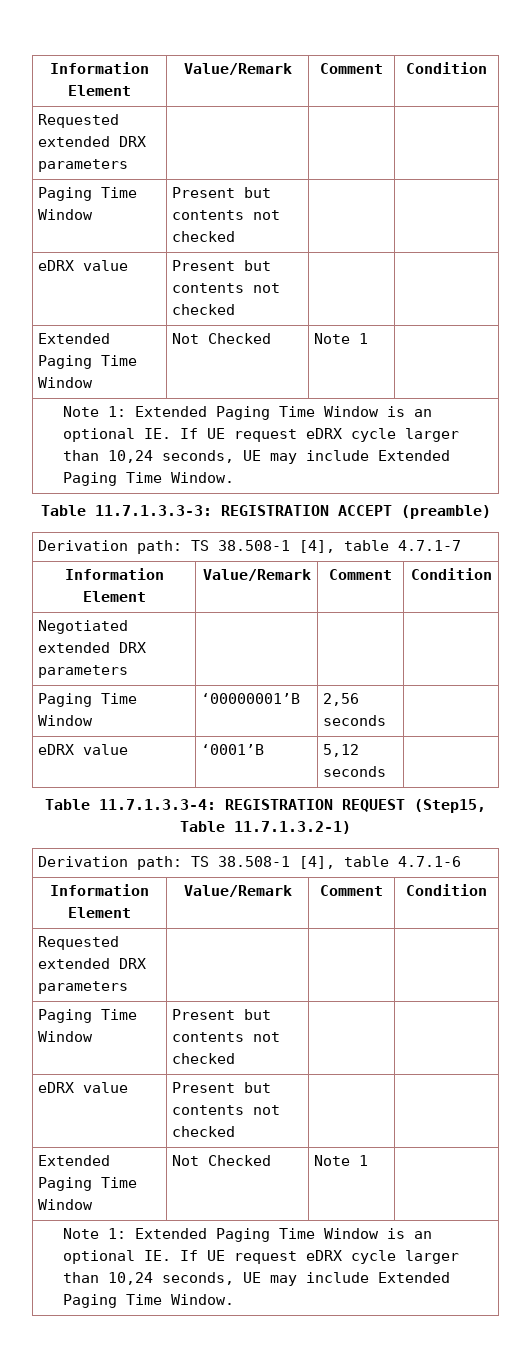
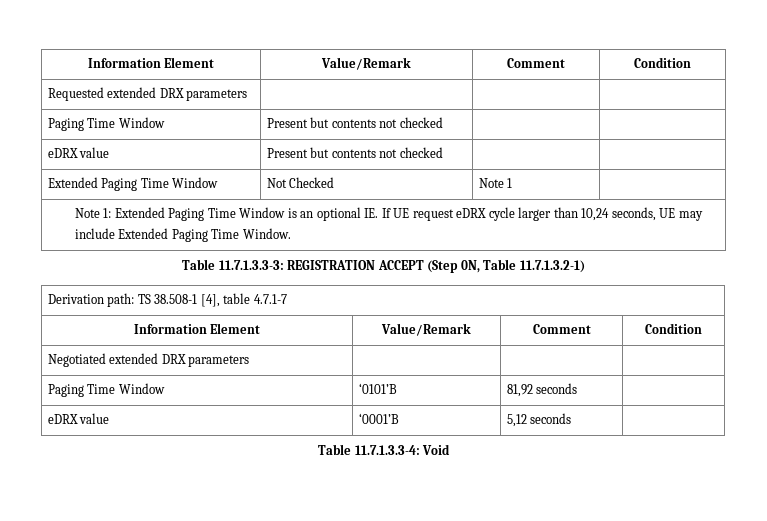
[400,505,491,519] (preamble) -> [427,259,585,273] (Step 0N, Table 11.7.1.3.2-1)
[201,693,301,704] [323,693,360,706] ‘00000001’B | 2,56 -> [358,383,397,394] [506,384,533,397] ‘0101’B | 81,92
[225,799,486,813] [180,821,351,834] [38,856,462,870] [50,884,149,896] [68,907,131,918] [183,885,292,897] [320,885,383,896] [406,884,487,896] [38,936,120,950] [38,958,147,969] [38,981,129,994] [38,1009,138,1023] [38,1031,94,1042] [172,1009,272,1020] [172,1032,281,1042] [172,1053,236,1064] [38,1082,129,1093] [172,1082,272,1093] [172,1105,281,1115] [172,1126,236,1137] [38,1155,111,1166] [38,1177,138,1191] [38,1199,94,1210] [172,1155,272,1166] [314,1155,369,1166] [62,1228,432,1242] [62,1250,459,1264] [62,1272,450,1286] [62,1294,234,1308] REGISTRATION REQUEST (Step15, Table 11.7.1.3.2-1) // Derivation path: TS 38.508-1 [4], table 4.7.1-6 // Information Element | Value/Remark | Comment | Condition // Requested extended DRX parameters | | | // Paging Time Window | Present but contents not checked | | // eDRX value | Present but contents not checked | | // Extended Paging Time Window | Not Checked | Note 1 | // Note 1: Extended Paging Time Window is an optional IE. If UE request eDRX cycle larger than 10,24 seconds, UE may include Extended Paging Time Window. -> [422,444,451,455] Void

